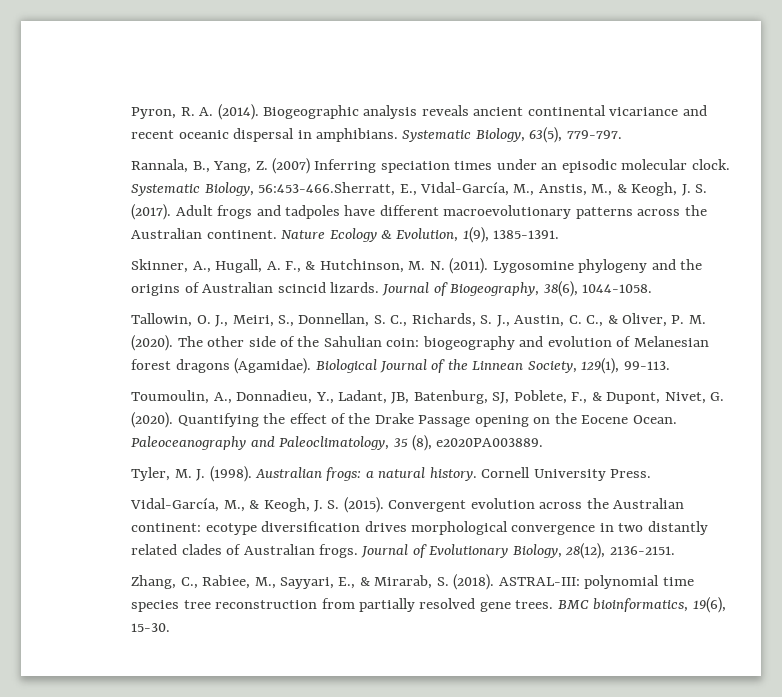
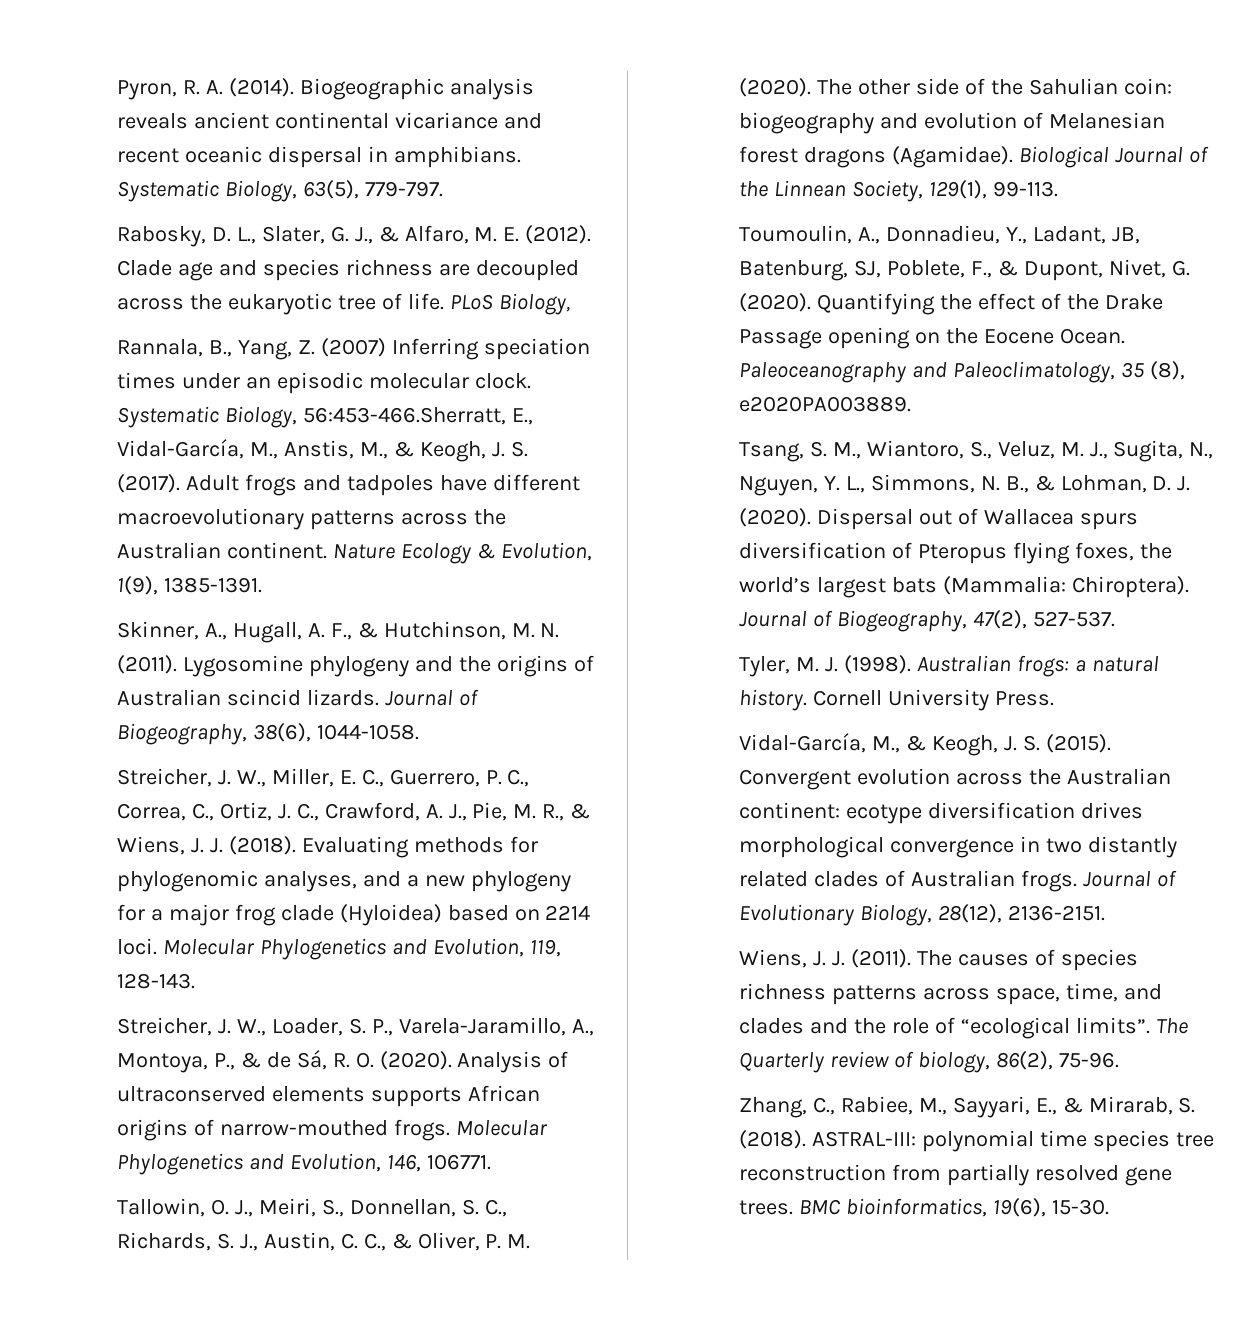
(622, 134) none -> [116,225,592,247] [116,259,579,281] [116,293,570,315] // Rabosky, D. L., Slater, G. J., & Alfaro, M. E. (2012). Clade age and species richness are decoupled across the eukaryotic tree of life. PLoS Biology,
(653, 288) none -> [116,768,530,787] [116,802,591,821] [116,836,538,858] [116,870,571,892] [116,904,591,926] [116,938,561,960] [116,973,195,989] [116,1017,594,1036] [116,1050,569,1073] [116,1085,540,1107] [116,1119,548,1141] [116,1153,491,1175] // Streicher, J. W., Miller, E. C., Guerrero, P. C., Correa, C., Ortiz, J. C., Crawford, A. J., Pie, M. R., & Wiens, J. J. (2018). Evaluating methods for phylogenomic analyses, and a new phylogeny for a major frog clade (Hyloidea) based on 2214 loci. Molecular Phylogenetics and Evolution, 119, 128-143. // Streicher, J. W., Loader, S. P., Varela-Jaramillo, A., Montoya, P., & de Sá, R. O. (2020). Analysis of ultraconserved elements supports African origins of narrow-mouthed frogs. Molecular Phylogenetics and Evolution, 146, 106771.
(544, 442) none -> [738,440,1214,462] [738,474,1191,496] [738,508,1138,530] [738,542,1172,564] [738,576,1189,598] [738,610,1115,632] // Tsang, S. M., Wiantoro, S., Veluz, M. J., Sugita, N., Nguyen, Y. L., Simmons, N. B., & Lohman, D. J. (2020). Dispersal out of Wallacea spurs diversification of Pteropus flying foxes, the world’s largest bats (Mammalia: Chiroptera). Journal of Biogeography, 47(2), 527-537.
(675, 550) none -> [738,949,1138,971] [738,983,1162,1005] [738,1017,1188,1039] [738,1051,1119,1073] // Wiens, J. J. (2011). The causes of species richness patterns across space, time, and clades and the role of “ecological limits”. The Quarterly review of biology, 86(2), 75-96.

